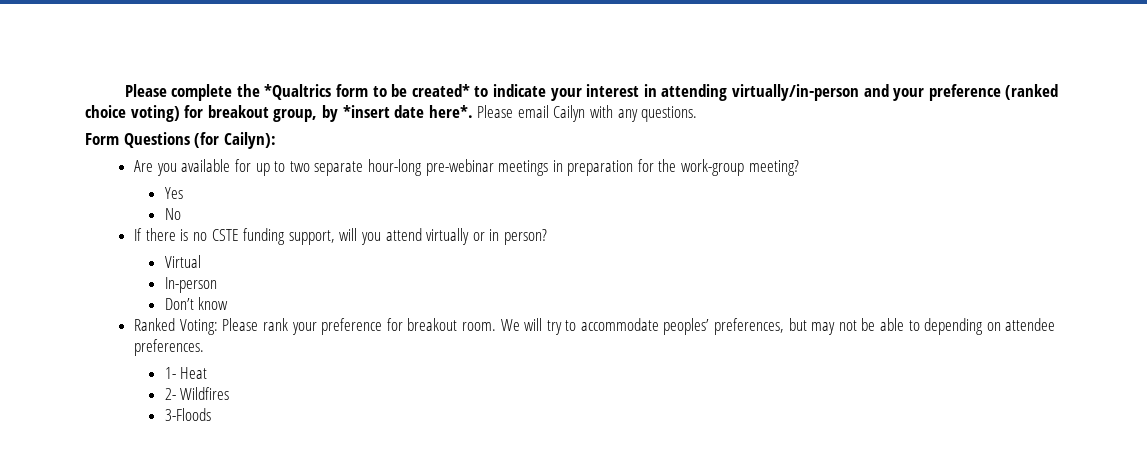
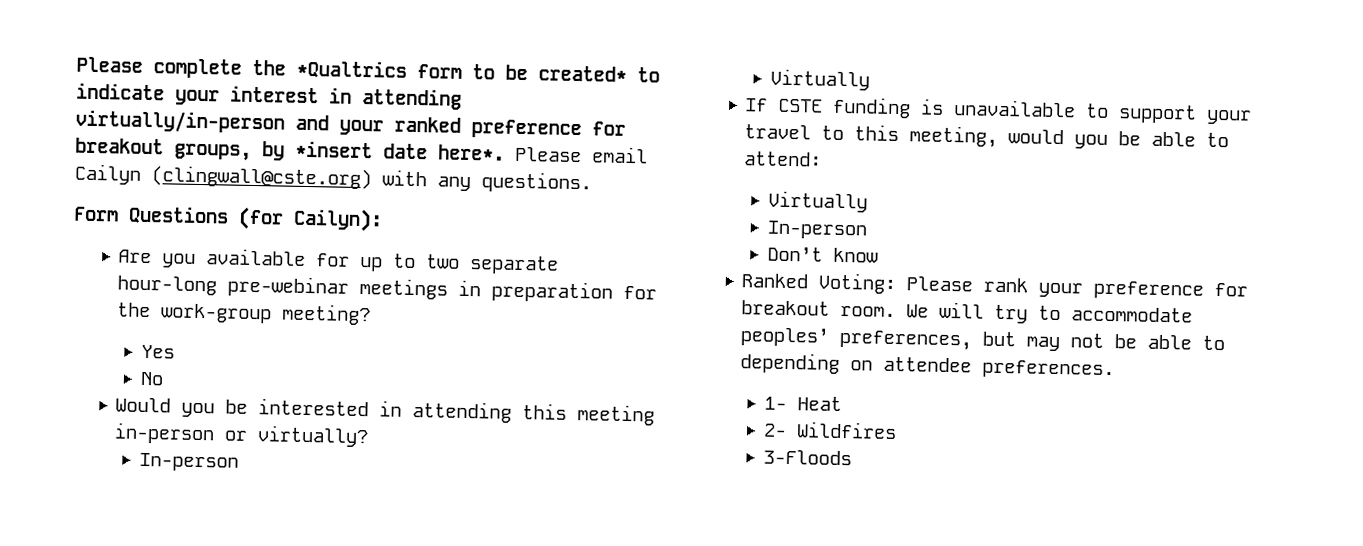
[928,84,1059,101] [85,105,318,122] preference (ranked choice voting) for breakout group, -> [394,116,626,140] [75,137,252,161] ranked preference for breakout groups,
(586, 113) none -> [151,165,372,190] (clingwall@cste.org)
[134,228,547,245] [164,255,201,268] If there is no CSTE funding support, will you attend virtually or in person? // Virtual -> [115,397,656,426] [114,422,370,448] [139,452,240,472] [770,68,871,91] [745,96,1253,125] [744,124,1230,149] [744,151,823,167] [768,190,869,213] Would you be interested in attending this meeting in-person or virtually? // In-person // Virtually // If CSTE funding is unavailable to support your travel to this meeting, would you be able to attend: // Virtually

